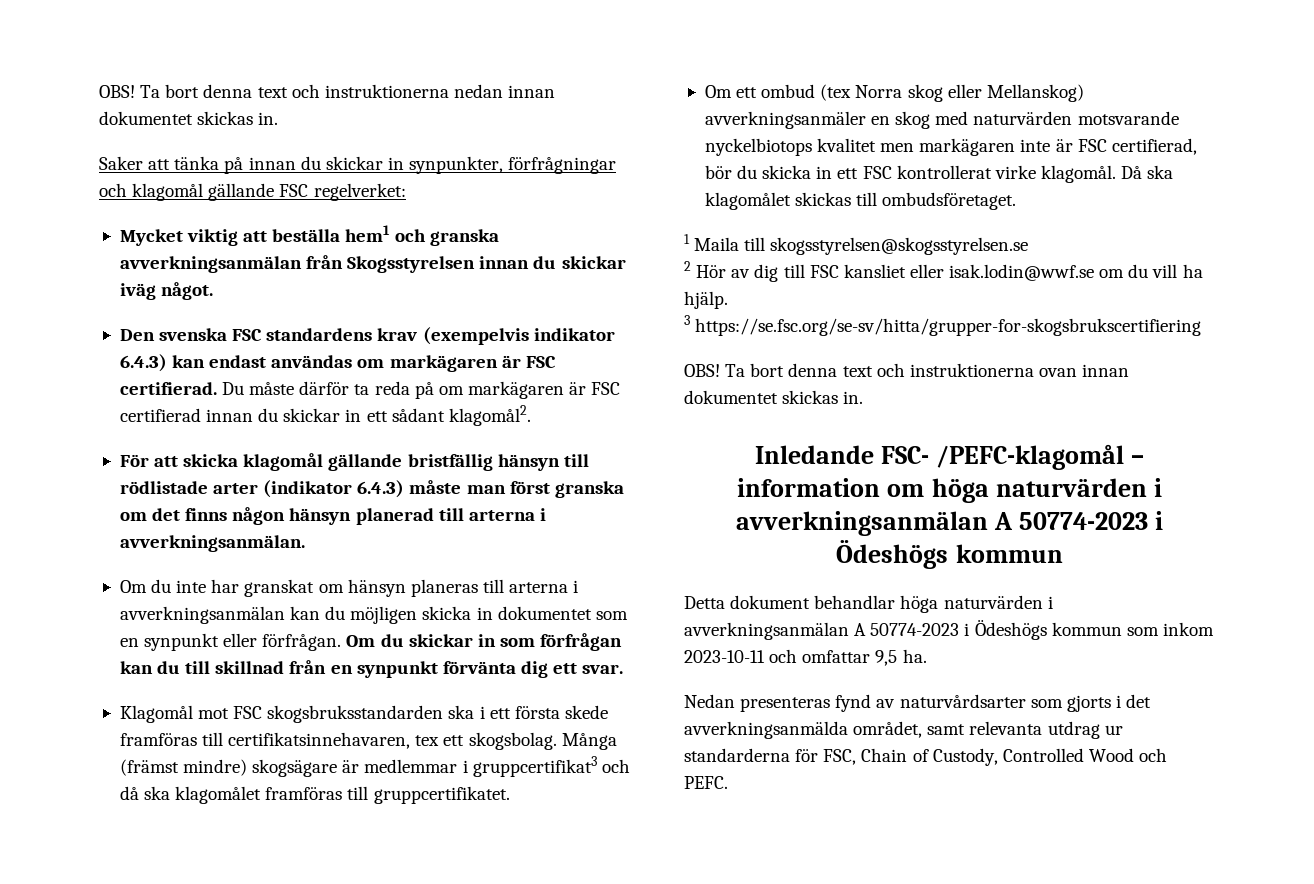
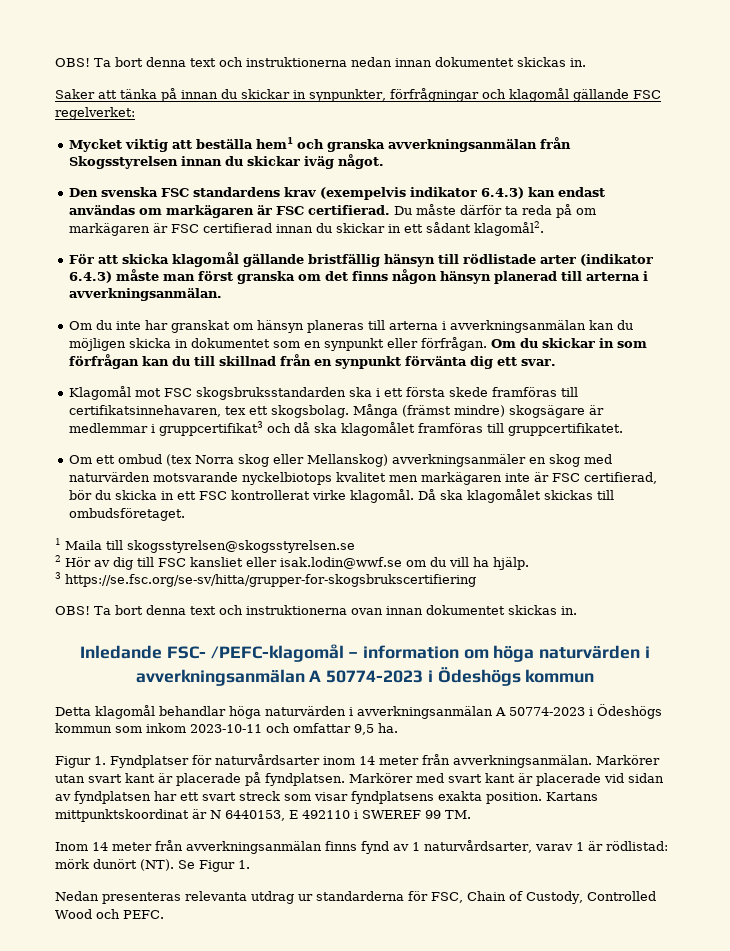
[730,595,811,609] dokument -> [95,705,155,719] klagomål
[684,694,1152,712] [684,721,966,739] Nedan presenteras fynd av naturvårdsarter som gjorts i det avverkningsanmälda området, samt -> [55,754,660,768] [55,772,664,786] [55,791,598,804] [55,809,471,822] [55,840,668,854] [55,859,250,872] [55,891,181,904] Figur 1. Fyndplatser för naturvårdsarter inom 14 meter från avverkningsanmälan. Markörer utan svart kant är placerade på fyndplatsen. Markörer med svart kant är placerade vid sidan av fyndplatsen har ett svart streck som visar fyndplatsens exakta position. Kartans mittpunktskoordinat är N 6440153, E 492110 i SWEREF 99 TM. // Inom 14 meter från avverkningsanmälan finns fynd av 1 naturvårdsarter, varav 1 är rödlistad: mörk dunört (NT). Se Figur 1. // Nedan presenteras

